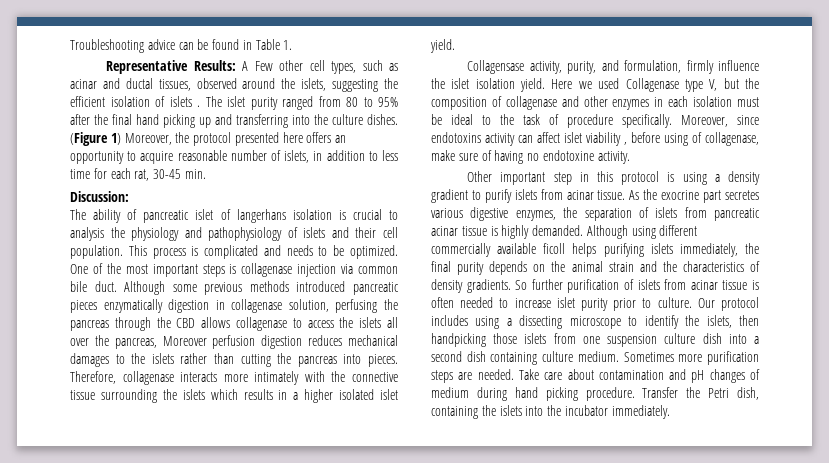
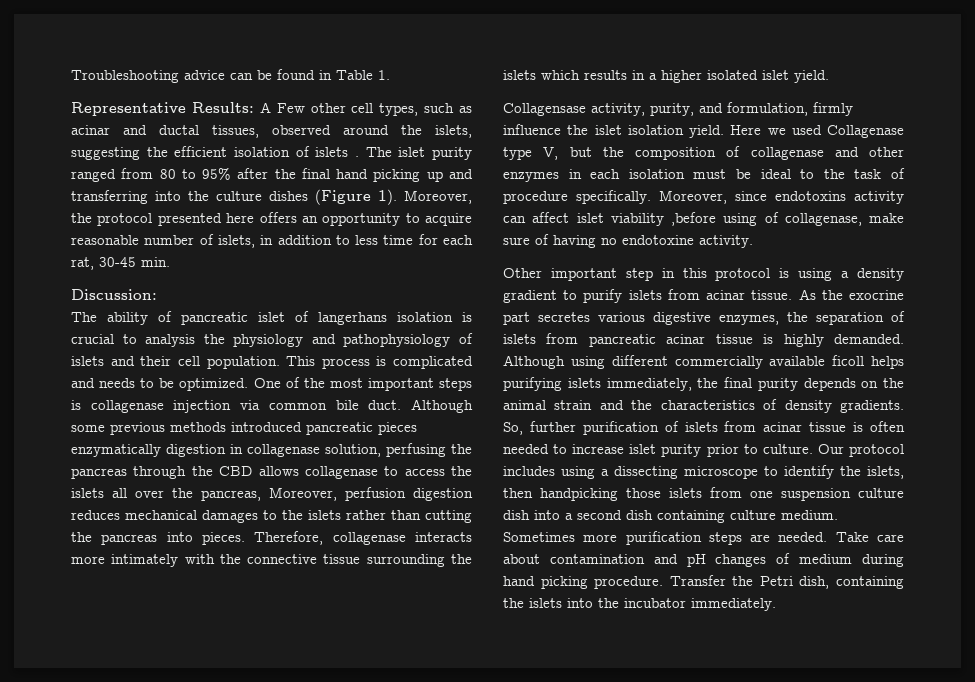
[367,114,398,125] [70,132,121,146] dishes. (Figure 1) -> [269,189,397,205] dishes (Figure 1).
[162,336,207,346] Moreover -> [269,487,337,501] Moreover,
[624,132,660,145] , before -> [671,212,716,226] ,before
[515,280,528,290] So -> [503,422,523,435] So,

